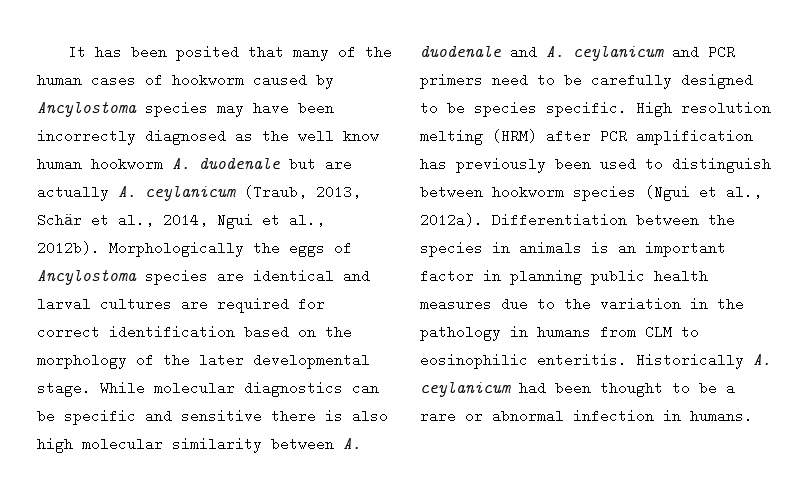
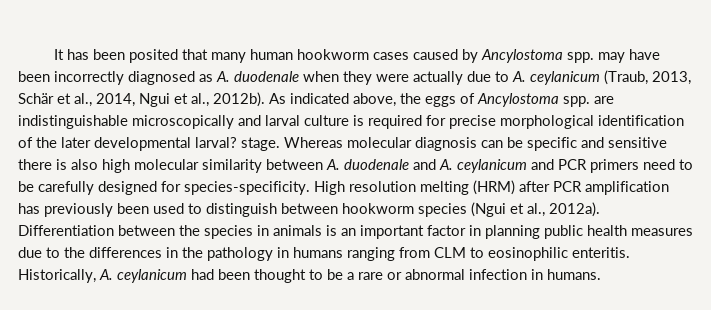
[337,45,392,59] [37,73,244,87] of the human cases of hookworm -> [249,49,409,60] human hookworm cases
[145,101,208,117] species -> [566,52,594,63] spp.
[262,129,379,143] [37,157,352,171] [37,185,109,201] the well know human hookworm A. duodenale but are actually -> [216,71,509,85] A. duodenale when they were actually due to
[109,241,244,257] Morphologically -> [269,93,396,107] As indicated above,
[145,269,370,285] [37,297,325,313] [37,325,352,339] [37,353,370,369] [37,381,343,397] species are identical and larval cultures are required for correct identification based on the morphology of the later developmental stage. While molecular diagnostics -> [563,96,614,107] [18,115,684,129] [18,137,477,151] spp. are indistinguishable microscopically and larval culture is required for precise morphological identification of the later developmental larval? stage. Whereas molecular diagnosis
[420,101,627,117] to be species specific. -> [161,181,310,195] for species-specificity.
[600,297,681,311] variation -> [89,247,162,258] differences
(591, 332) none -> [347,247,395,261] ranging
[636,353,744,369] Historically -> [18,269,96,283] Historically,

